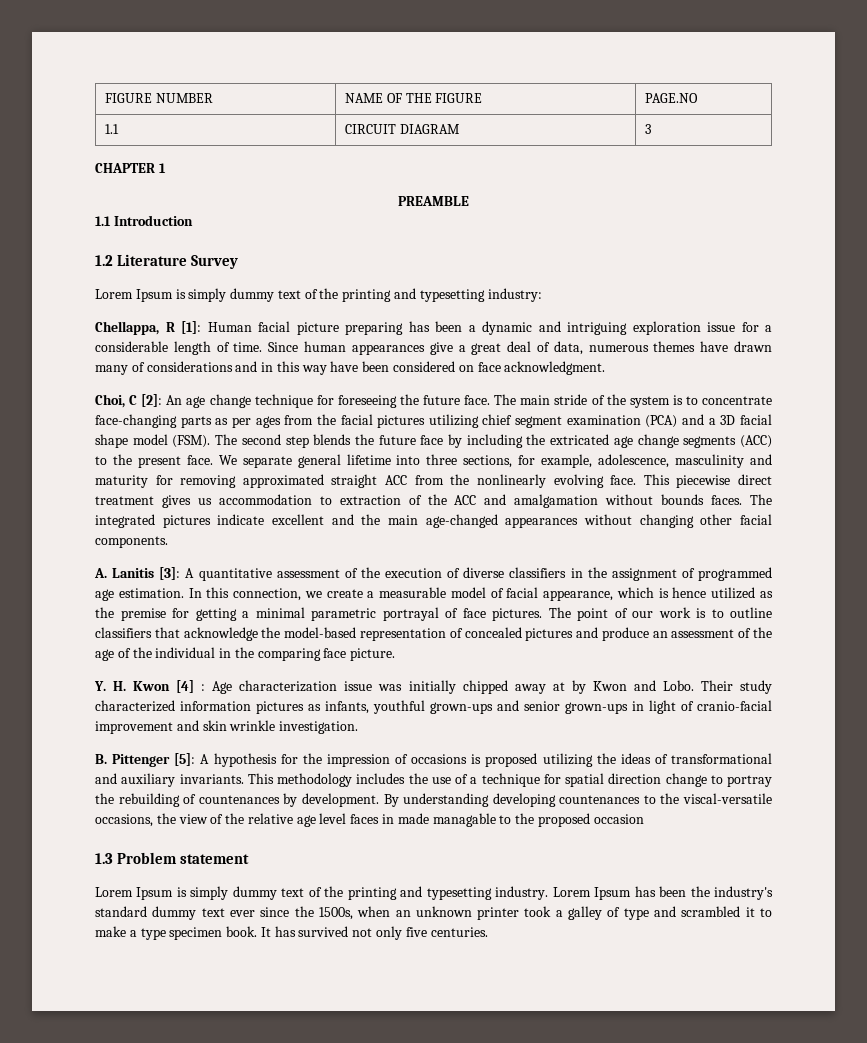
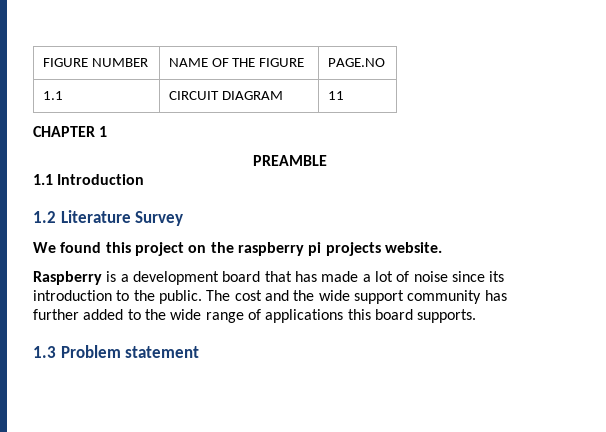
[644,124,651,134] 3 -> [327,91,344,100] 11
[95,288,542,302] [95,321,772,335] [95,341,772,355] [95,361,606,375] [95,394,773,408] [95,414,772,428] [95,434,773,448] [95,454,772,468] [95,474,773,488] [95,494,773,508] [95,514,772,528] [95,536,168,548] [94,567,772,581] [95,587,773,601] [95,607,772,621] [95,627,773,641] [95,647,396,661] [94,680,772,694] [95,700,772,714] [95,720,359,734] [95,753,772,767] [95,773,772,787] [95,793,773,807] [95,813,644,827] [95,852,249,864] [95,886,774,900] [95,906,772,920] [95,926,488,940] Lorem Ipsum is simply dummy text of the printing and typesetting industry: // Chellappa, R [1]: Human facial picture preparing has been a dynamic and intriguing exploration issue for a considerable length of time. Since human appearances give a great deal of data, numerous themes have drawn many of considerations and in this way have been considered on face acknowledgment. // Choi, C [2]: An age change technique for foreseeing the future face. The main stride of the system is to concentrate face-changing parts as per ages from the facial pictures utilizing chief segment examination (PCA) and a 3D facial shape model (FSM). The second step blends the future face by including the extricated age change segments (ACC) to the present face. We separate general lifetime into three sections, for example, adolescence, masculinity and maturity for removing approximated straight ACC from the nonlinearly evolving face. This piecewise direct treatment gives us accommodation to extraction of the ACC and amalgamation without bounds faces. The integrated pictures indicate excellent and the main age-changed appearances without changing other facial components. // A. Lanitis [3]: A quantitative assessment of the execution of diverse classifiers in the assignment of programmed age estimation. In this connection, we create a measurable model of facial appearance, which is hence utilized as the premise for getting a minimal parametric portrayal of face pictures. The point of our work is to outline classifiers that acknowledge the model-based representation of concealed pictures and produce an assessment of the age of the individual in the comparing face picture. // Y. H. Kwon [4] : Age characterization issue was initially chipped away at by Kwon and Lobo. Their study characterized information pictures as infants, youthful grown-ups and senior grown-ups in light of cranio-facial improvement and skin wrinkle investigation. // B. Pittenger [5]: A hypothesis for the impression of occasions is proposed utilizing the ideas of transformational and auxiliary invariants. This methodology includes the use of a technique for spatial direction change to portray the rebuilding of countenances by development. By understanding developing countenances to the viscal-versatile occasions, the view of the relative age level faces in made managable to the proposed occasion // 1.3 Problem statement // Lorem Ipsum is simply dummy text of the printing and typesetting industry. Lorem Ipsum has been the industry's standard dummy text ever since the 1500s, when an unknown printer took a galley of type and scrambled it to make a type specimen book. It has survived not only five centuries. -> [33,242,442,256] [33,271,505,285] [33,290,507,304] [33,309,477,323] [33,345,200,358] We found this project on the raspberry pi projects website. // Raspberry is a development board that has made a lot of noise since its introduction to the public. The cost and the wide support community has further added to the wide range of applications this board supports. // 1.3 Problem statement

